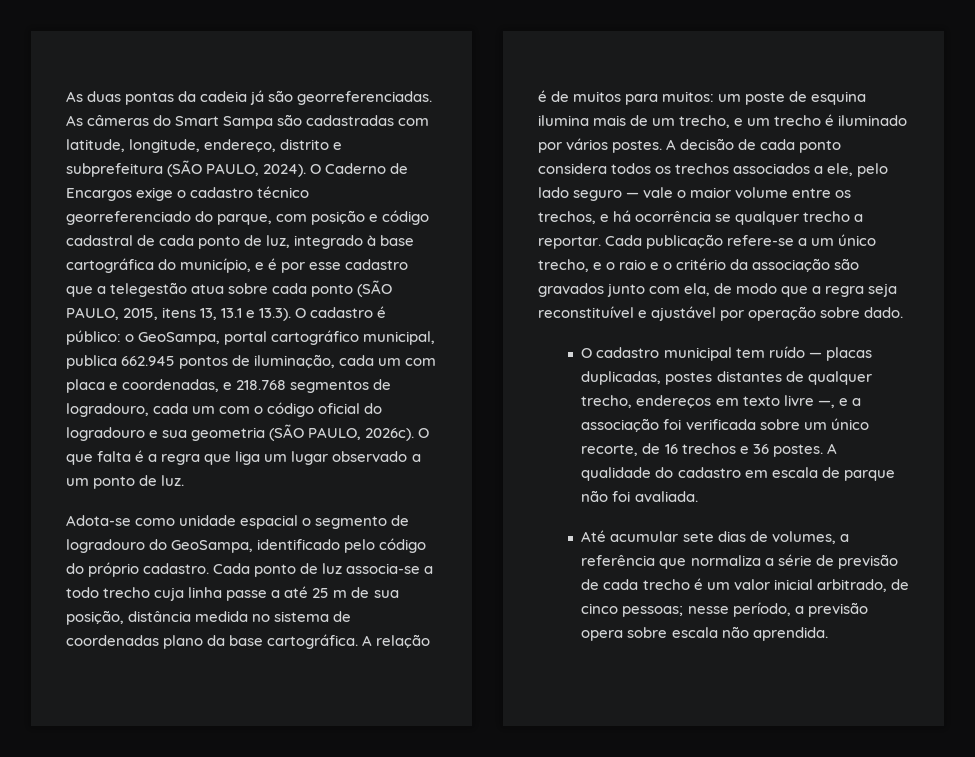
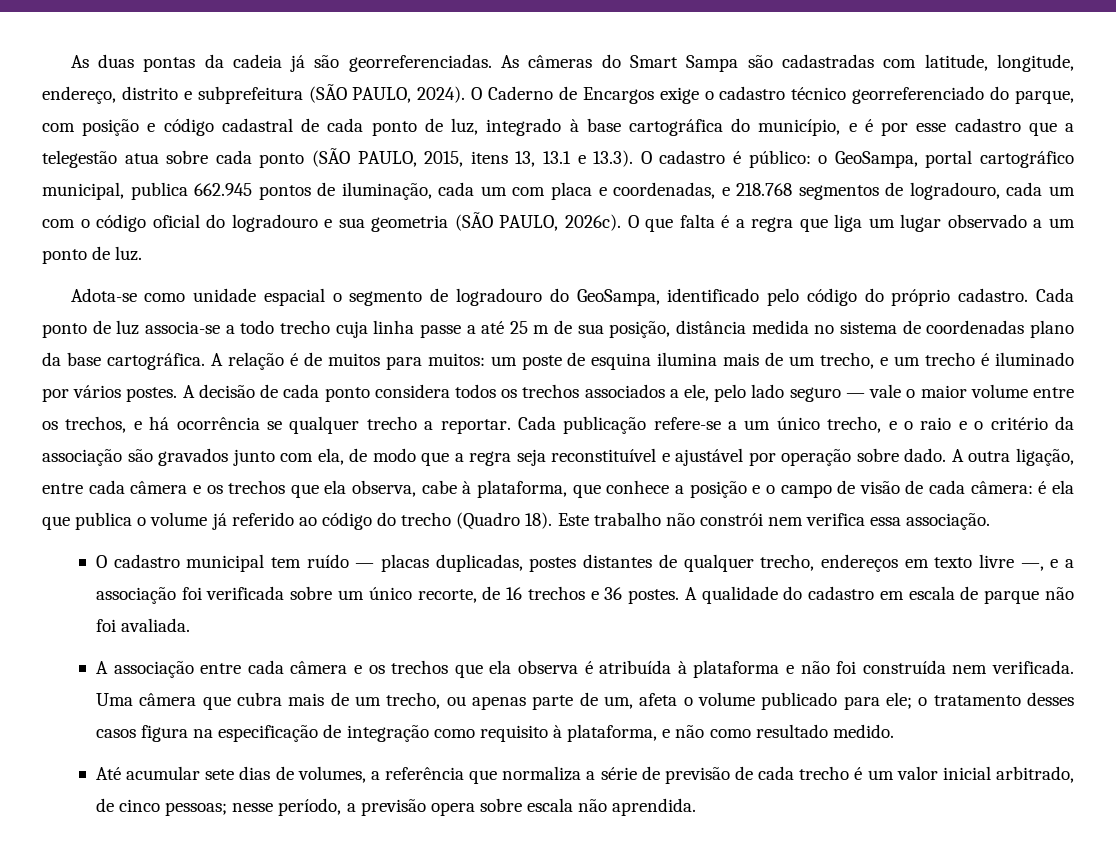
(904, 312) none -> [951,448,1074,466] [42,480,1074,498] [42,512,991,530] A outra ligação, entre cada câmera e os trechos que ela observa, cabe à plataforma, que conhece a posição e o campo de visão de cada câmera: é ela que publica o volume já referido ao código do trecho (Quadro 18). Este trabalho não constrói nem verifica essa associação.
(698, 496) none -> [95,660,1074,678] [95,692,1075,710] [95,724,894,742] // A associação entre cada câmera e os trechos que ela observa é atribuída à plataforma e não foi construída nem verificada. Uma câmera que cubra mais de um trecho, ou apenas parte de um, afeta o volume publicado para ele; o tratamento desses casos figura na especificação de integração como requisito à plataforma, e não como resultado medido.

